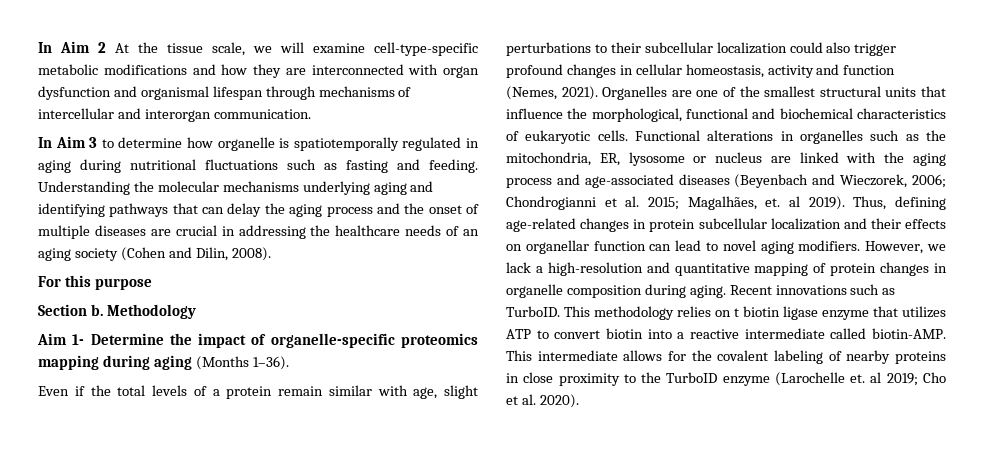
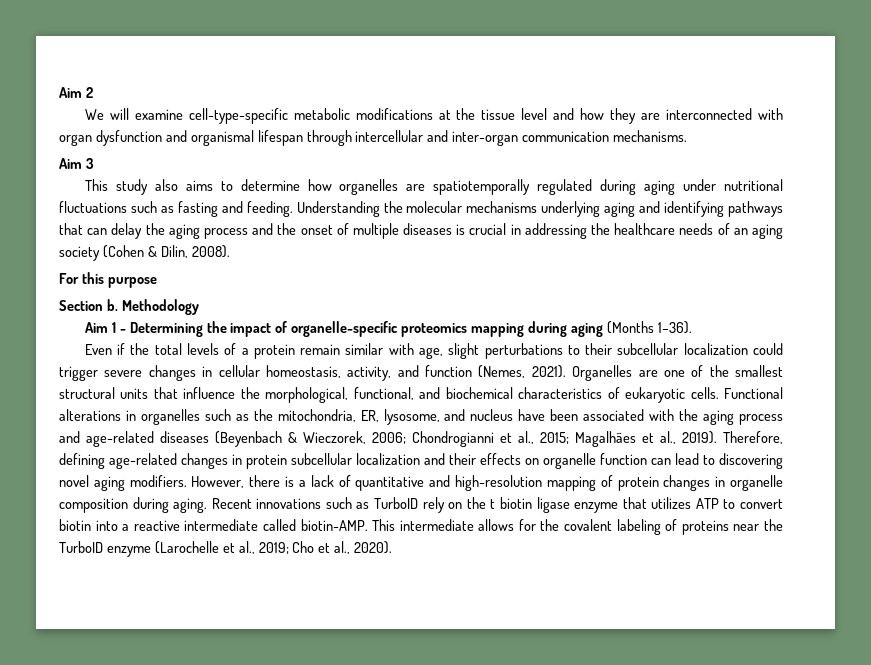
[38,42,52,53] In -> (59, 92) none
[115,42,272,56] At the tissue scale, we -> [84,109,104,120] // We
(187, 69) none -> [438,108,548,120] at the tissue level
[318,86,412,97] [38,108,311,122] [38,136,480,151] [38,159,121,173] mechanisms of intercellular and interorgan communication. // In Aim 3 to determine how organelle is spatiotemporally regulated in aging during -> [355,130,688,146] [59,158,94,169] [84,179,717,195] intercellular and inter-organ communication mechanisms. // Aim 3 // This study also aims to determine how organelles are spatiotemporally regulated during aging under
[150,229,171,236] are -> [456,224,466,235] is
[168,247,192,258] and -> [147,246,157,257] &
[72,333,164,345] 1- Determine -> [111,322,203,337] 1 - Determining
[826,42,897,56] [506,64,563,78] also trigger profound -> [59,366,143,381] trigger severe
[767,65,814,78] activity -> [347,366,392,381] activity,
[686,108,748,119] functional -> [353,387,414,400] functional,
[628,152,839,166] lysosome or nucleus are linked -> [383,409,645,425] lysosome, and nucleus have been associated
[584,174,674,188] age-associated -> [86,431,154,447] age-related
[812,174,836,185] and -> [288,432,297,443] &
[625,196,887,210] al. 2015; Magalhães, et. al 2019). Thus, -> [518,431,783,447] al., 2015; Magalhães et al., 2019). Therefore,
[525,240,589,254] organellar -> [543,453,596,469] organelle
(718, 246) none -> [719,453,783,469] discovering
[927,244,947,251] [506,262,750,276] we lack a high-resolution and quantitative -> [249,475,543,491] there is a lack of quantitative and high-resolution
[506,306,731,320] TurboID. This methodology relies on -> [374,497,486,513] TurboID rely on the
[846,350,946,364] [506,372,636,386] nearby proteins in close proximity to -> [681,520,760,535] proteins near
[850,372,882,383] et. al -> [222,541,255,554] et al.,
[521,394,536,405] al. -> [334,541,351,554] al.,

